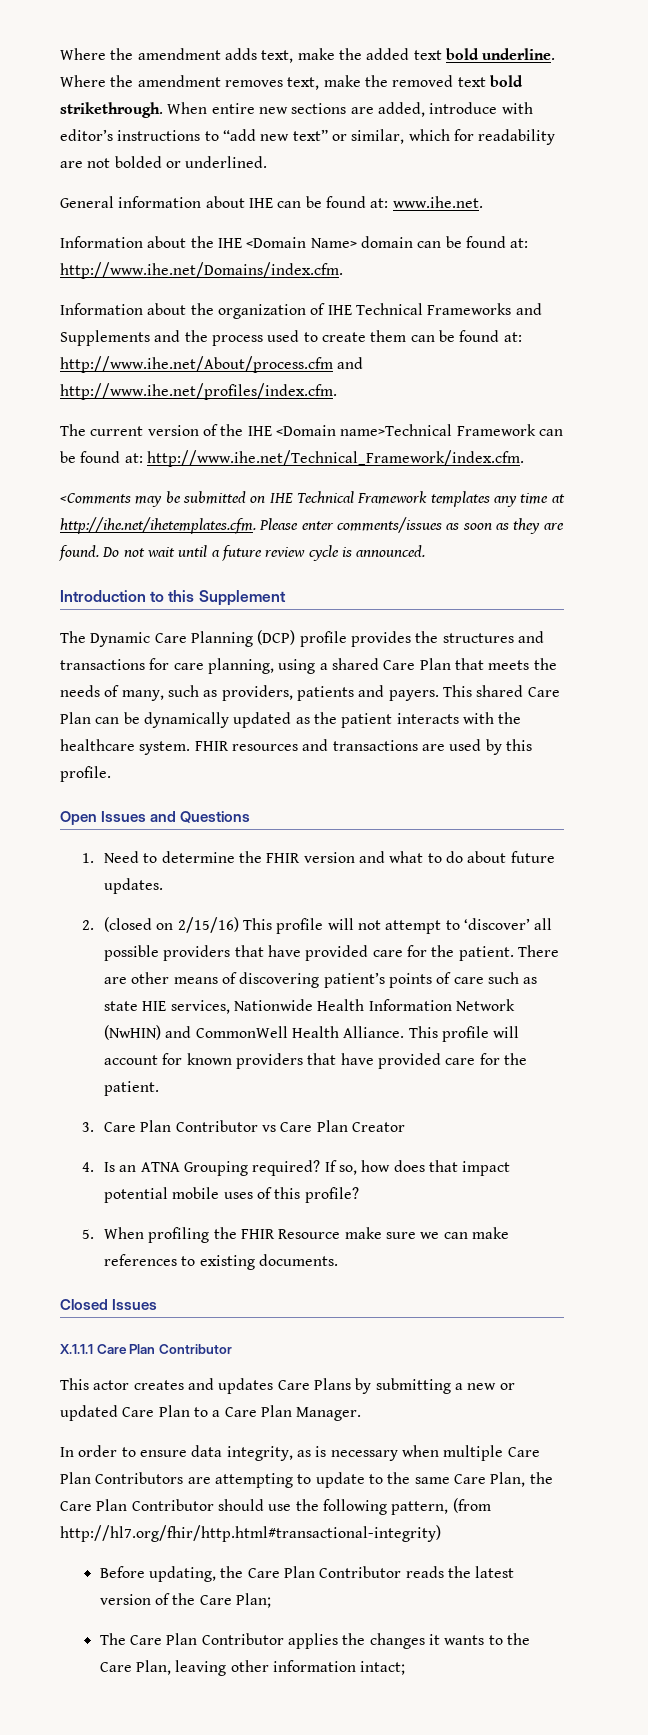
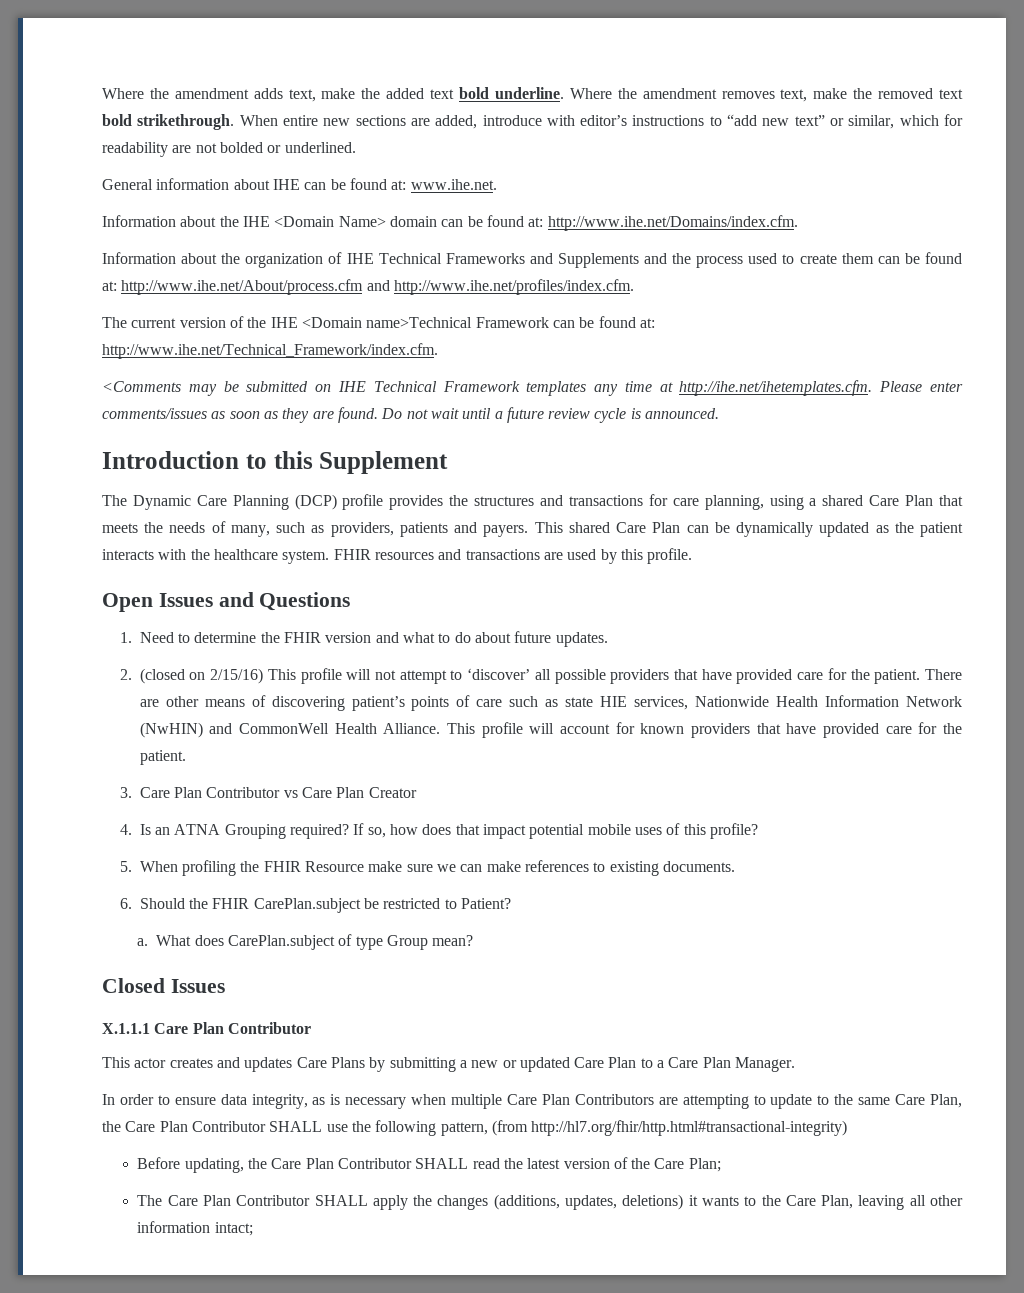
(339, 1260) none -> [119,898,511,913] [137,934,474,950] // 6. Should the FHIR CarePlan.subject be restricted to Patient? // a. What does CarePlan.subject of type Group mean?
[217,1499,264,1511] should -> [269,1121,323,1132] SHALL
[405,1566,444,1578] reads -> [415,1158,500,1169] SHALL read
[287,1633,425,1649] applies the changes -> [314,1194,684,1210] SHALL apply the changes (additions, updates, deletions)
(227, 1668) none -> [909,1195,926,1206] all

